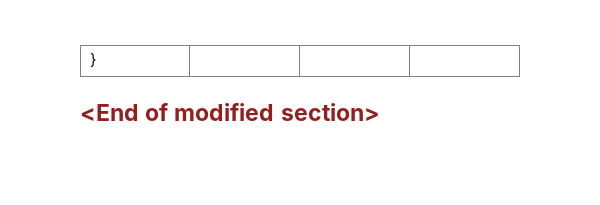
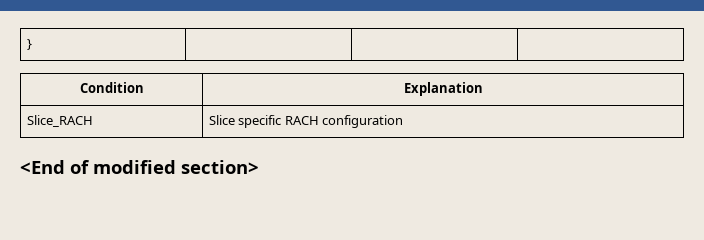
(96, 60) none -> [79,82,144,93] [403,82,483,96] [26,115,93,127] [208,115,404,128] // Condition | Explanation // Slice_RACH | Slice specific RACH configuration

